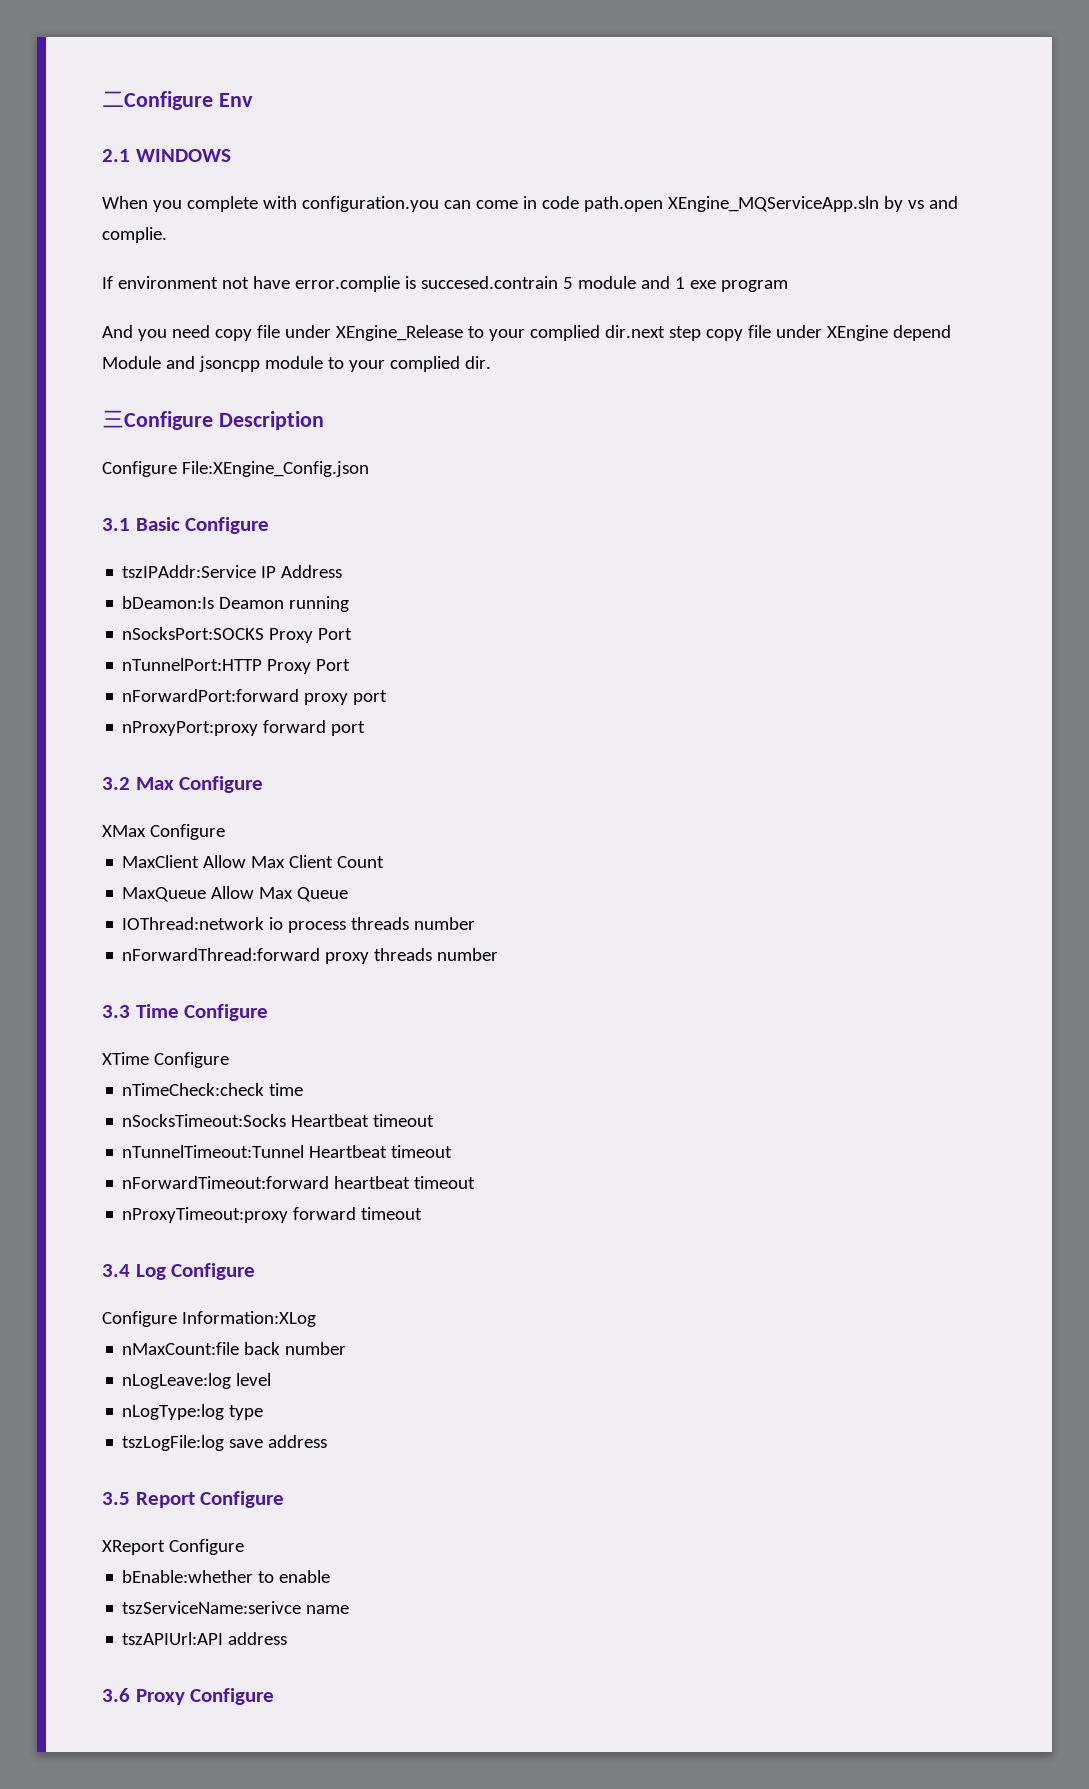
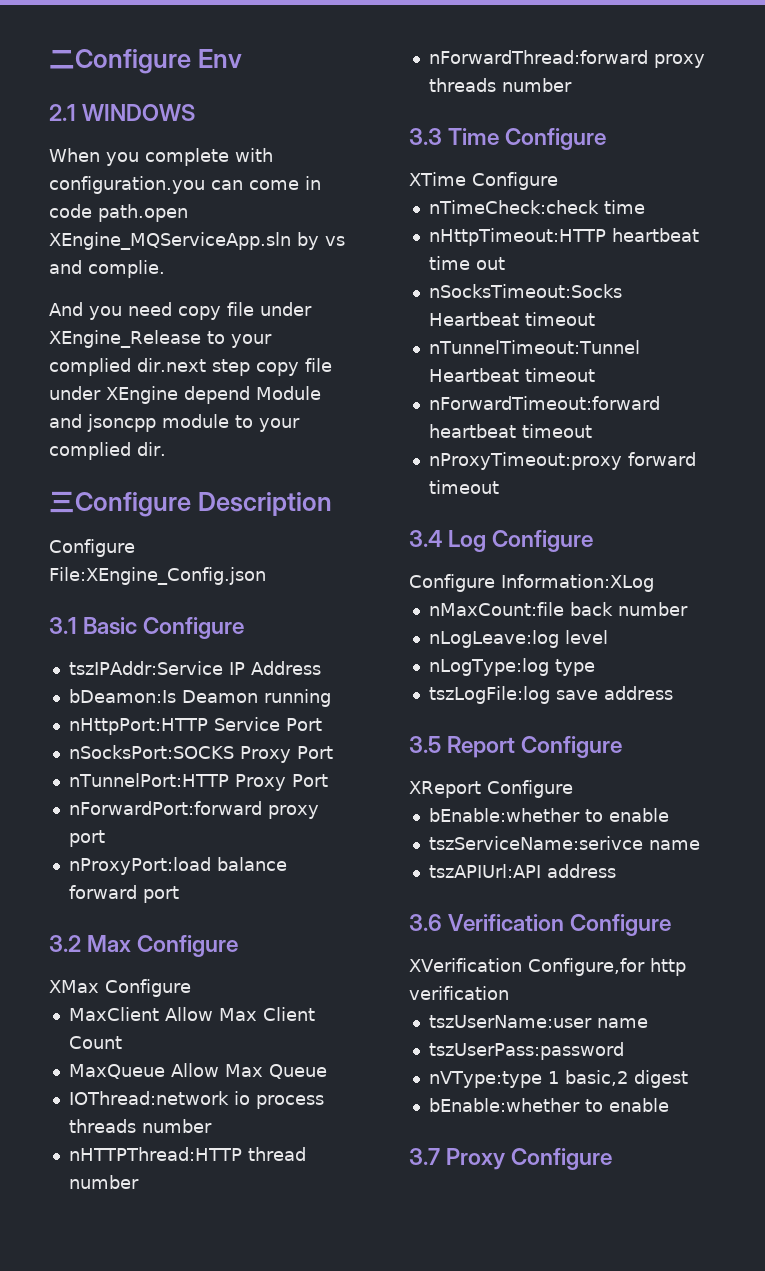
[102,276,788,292] // If environment not have error.complie is succesed.contrain 5 module and 1 exe program -> (165, 269) none
(350, 604) none -> [68,717,322,735] // nHttpPort:HTTP Service Port
[122,721,259,736] nProxyPort:proxy -> [68,857,287,875] nProxyPort:load balance
(476, 923) none -> [68,1147,306,1161] [68,1175,139,1189] // nHTTPThread:HTTP thread number
(304, 1089) none -> [428,228,699,246] [428,256,505,270] // nHttpTimeout:HTTP heartbeat time out
(130, 1695) none -> [448,914,672,936] [409,958,686,976] [409,986,509,1000] [428,1015,648,1028] [428,1042,624,1060] [428,1070,688,1088] [428,1098,669,1112] [409,1148,440,1165] Verification Configure // XVerification Configure,for http verification // tszUserName:user name // tszUserPass:password // nVType:type 1 basic,2 digest // bEnable:whether to enable // 3.7

